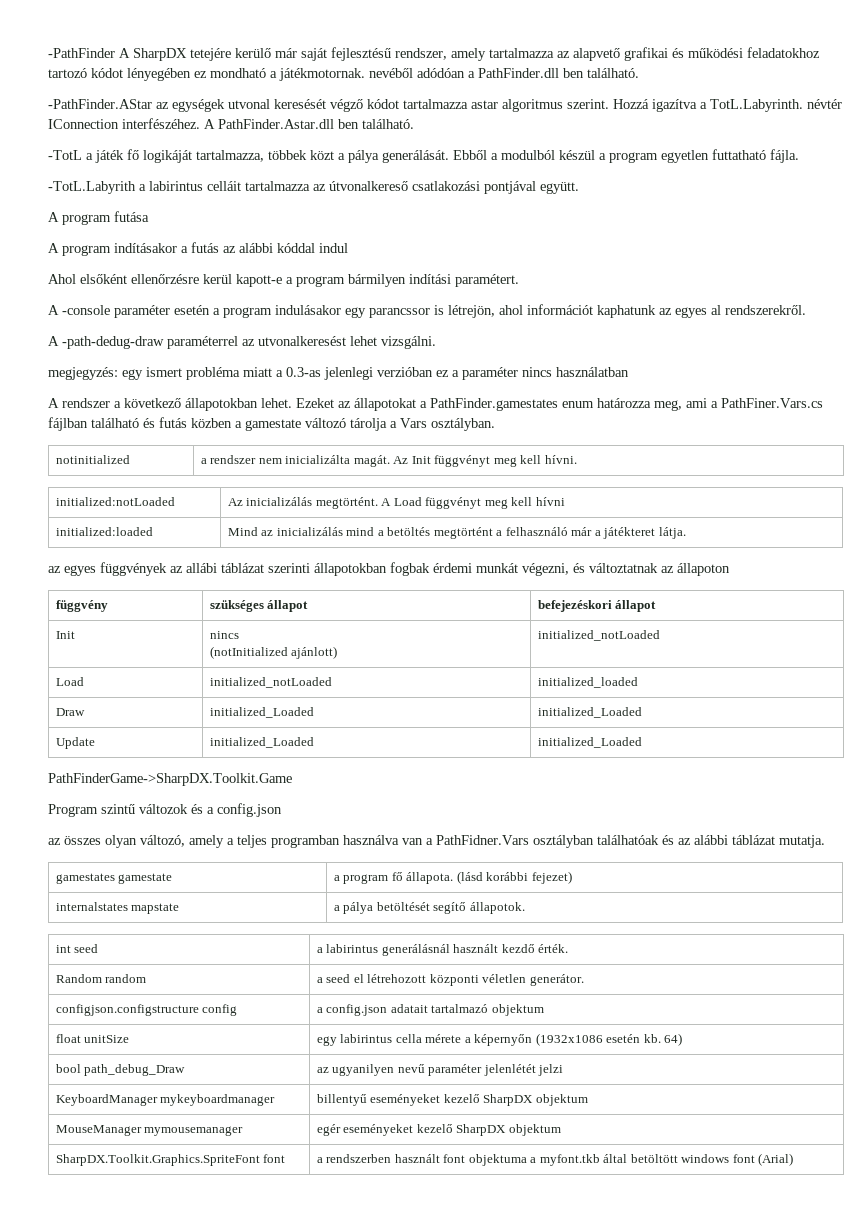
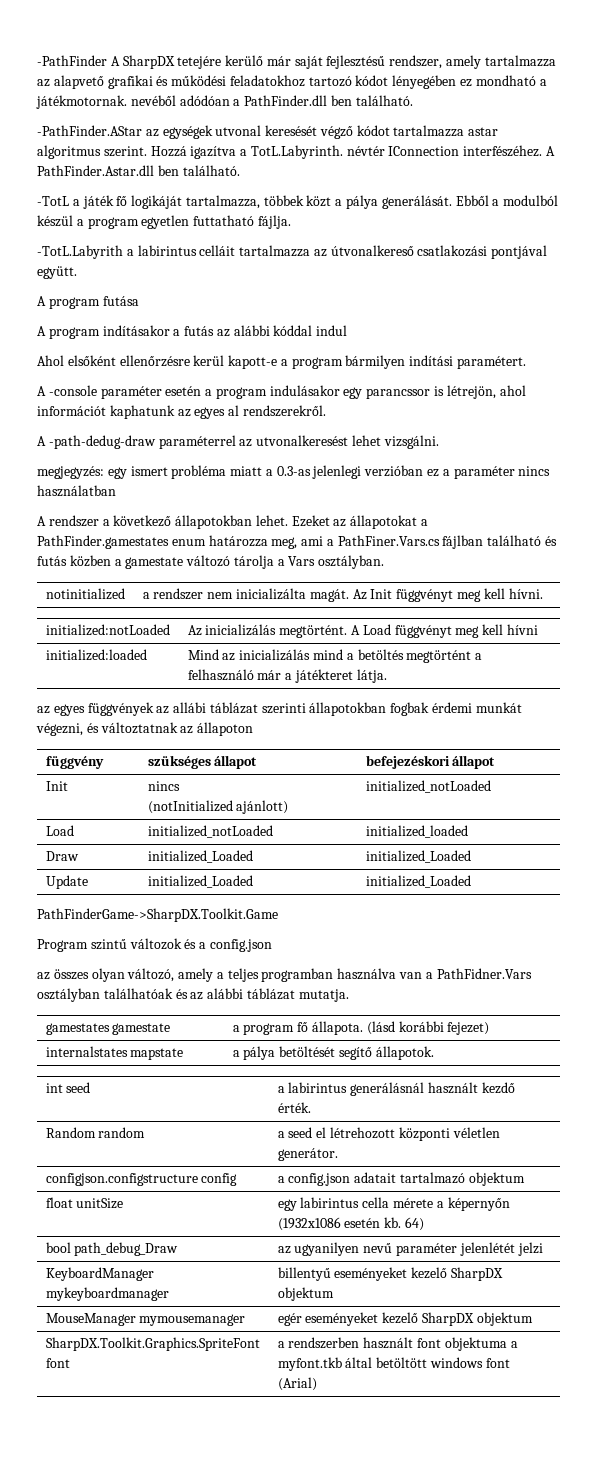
[770,149,799,163] fájla. -> [257,215,291,229] fájlja.

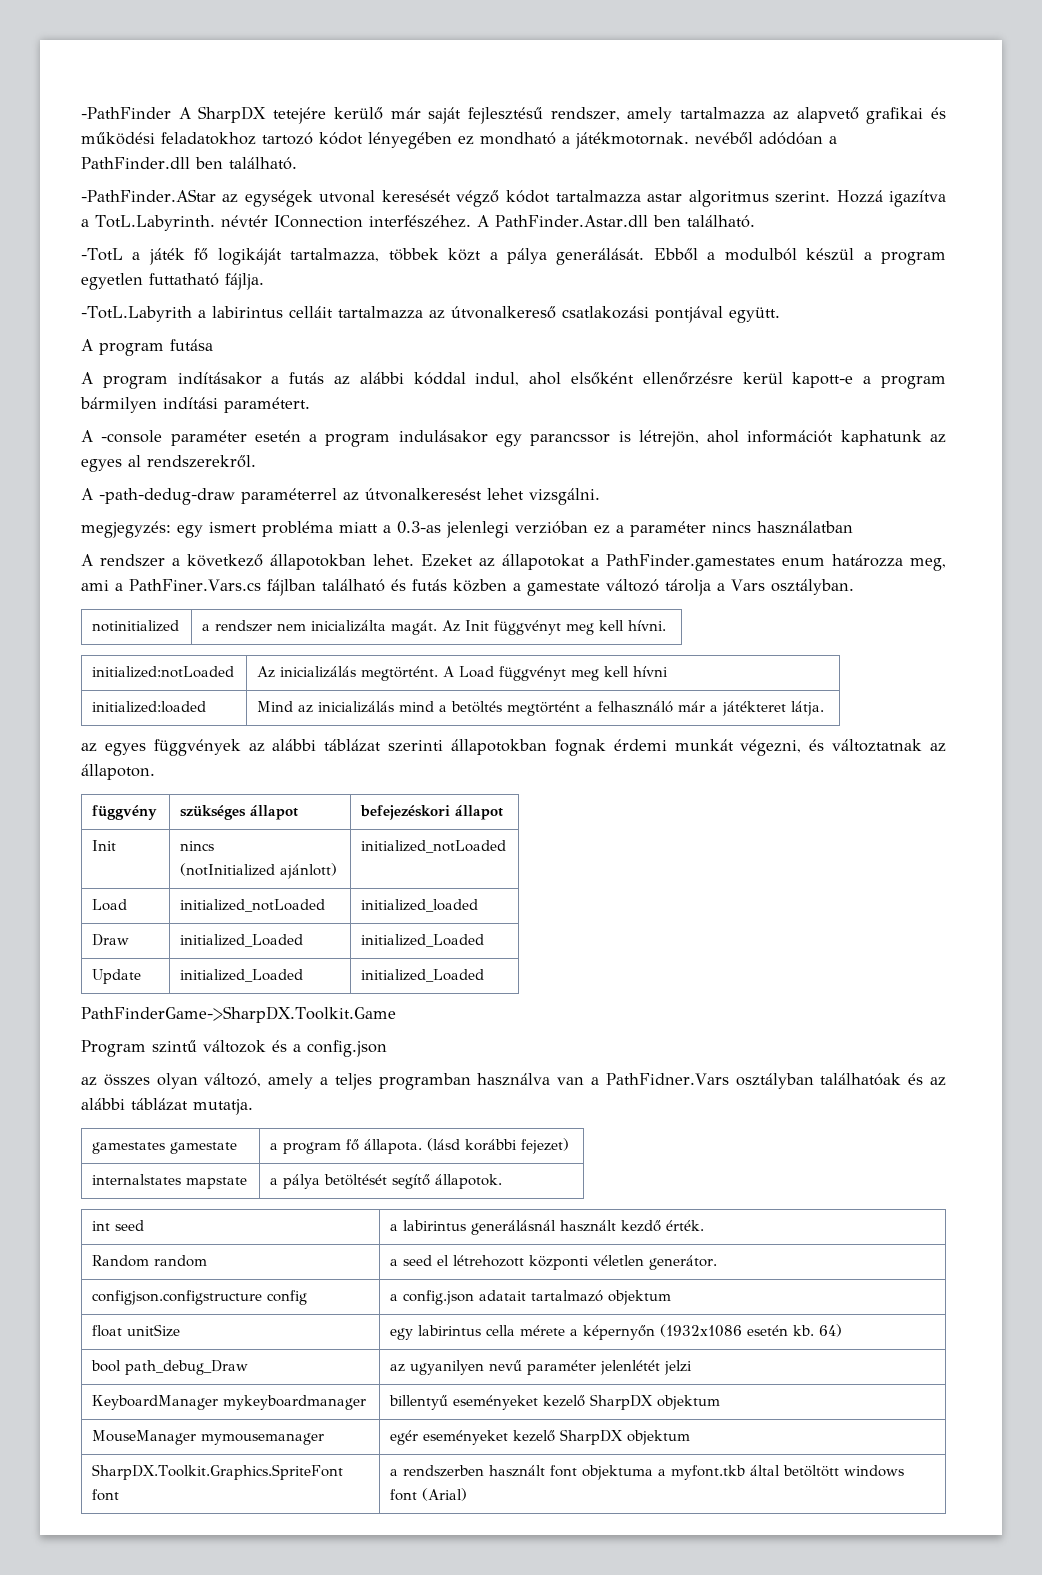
[316,325,348,336] [37,355,64,366] indul // Ahol -> [475,372,562,386] indul, ahol
[256,435,349,446] utvonalkeresést -> [365,488,482,501] útvonalkeresést
[173,702,207,713] allábi -> [272,739,317,751] alábbi
[390,702,430,716] fogbak -> [554,739,606,756] fognak
[197,722,254,736] állapoton -> [81,764,155,780] állapoton.

